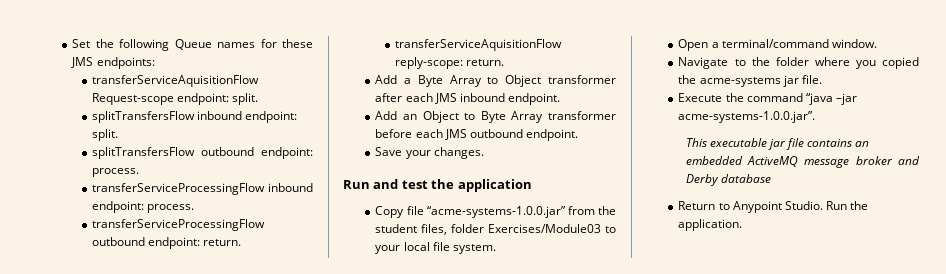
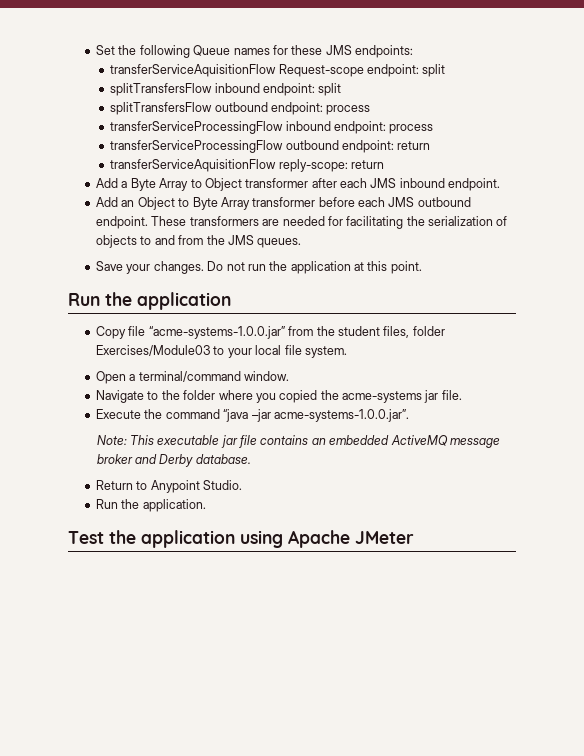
[232,93,259,105] split. -> [422,64,446,77] split
[92,129,119,141] split. -> [318,83,342,96] split
[92,168,140,177] process. -> [326,105,371,115] process
[147,204,195,213] process. -> [389,124,434,134] process
[203,239,242,246] return. -> [397,141,431,150] return
[466,59,505,66] return. -> [351,160,385,169] return
[375,147,484,159] [343,179,428,189] // Save your changes. // Run and test -> [151,216,508,229] [96,235,302,248] [96,261,422,274] [68,293,100,306] These transformers are needed for facilitating the serialization of objects to and from the JMS queues. // Save your changes. Do not run the application at this point. // Run
(816, 117) none -> [96,435,127,445] Note:
[720,174,771,183] database -> [195,454,251,464] database.
(823, 205) none -> (243, 485) //
(743, 225) none -> [68,530,414,548] // Test the application using Apache JMeter

